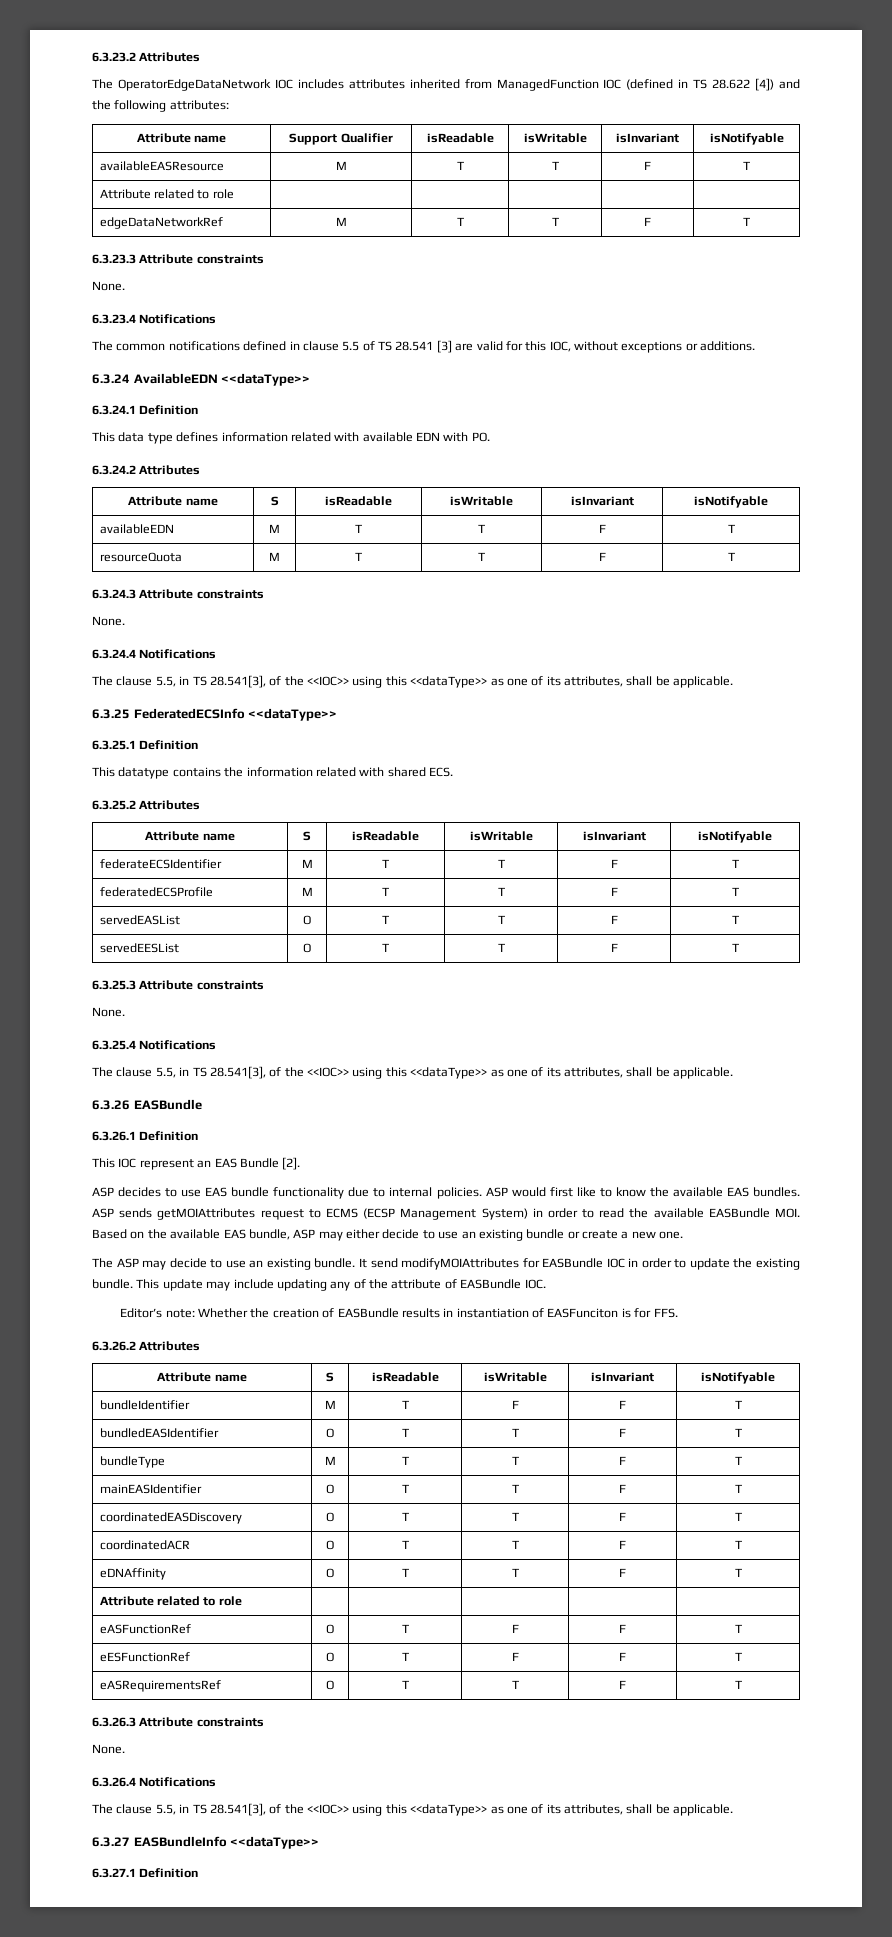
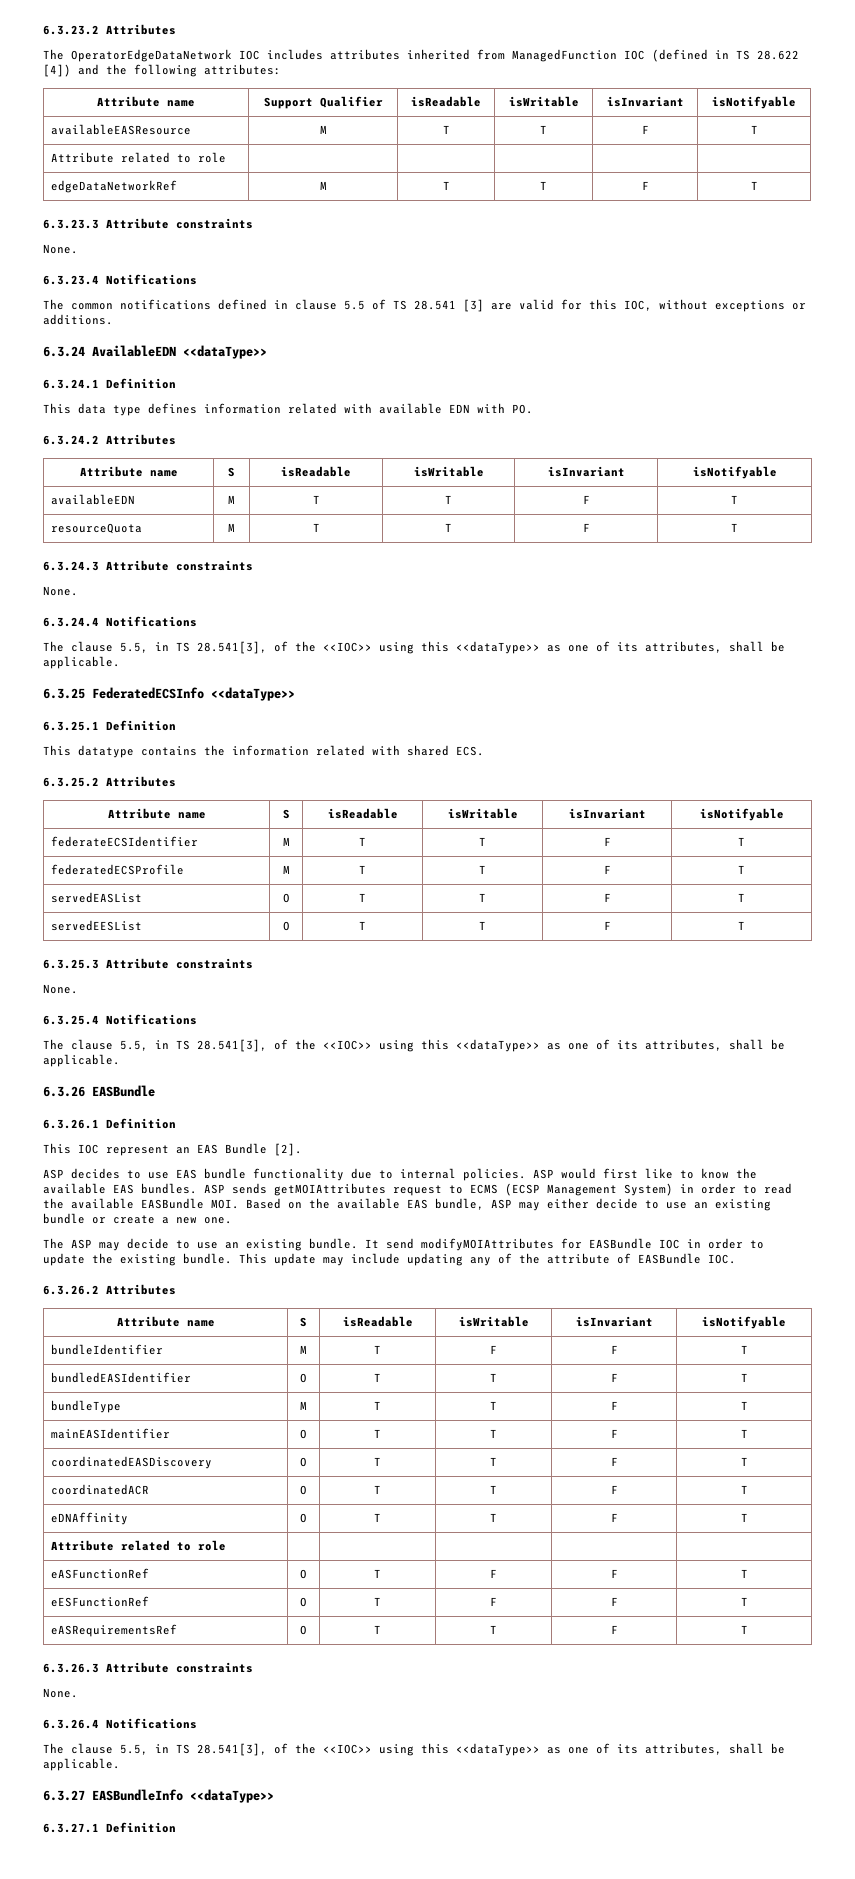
[120,1308,678,1318] // Editor’s note: Whether the creation of EASBundle results in instantiation of EASFunciton is for FFS. -> (736, 1259) none

